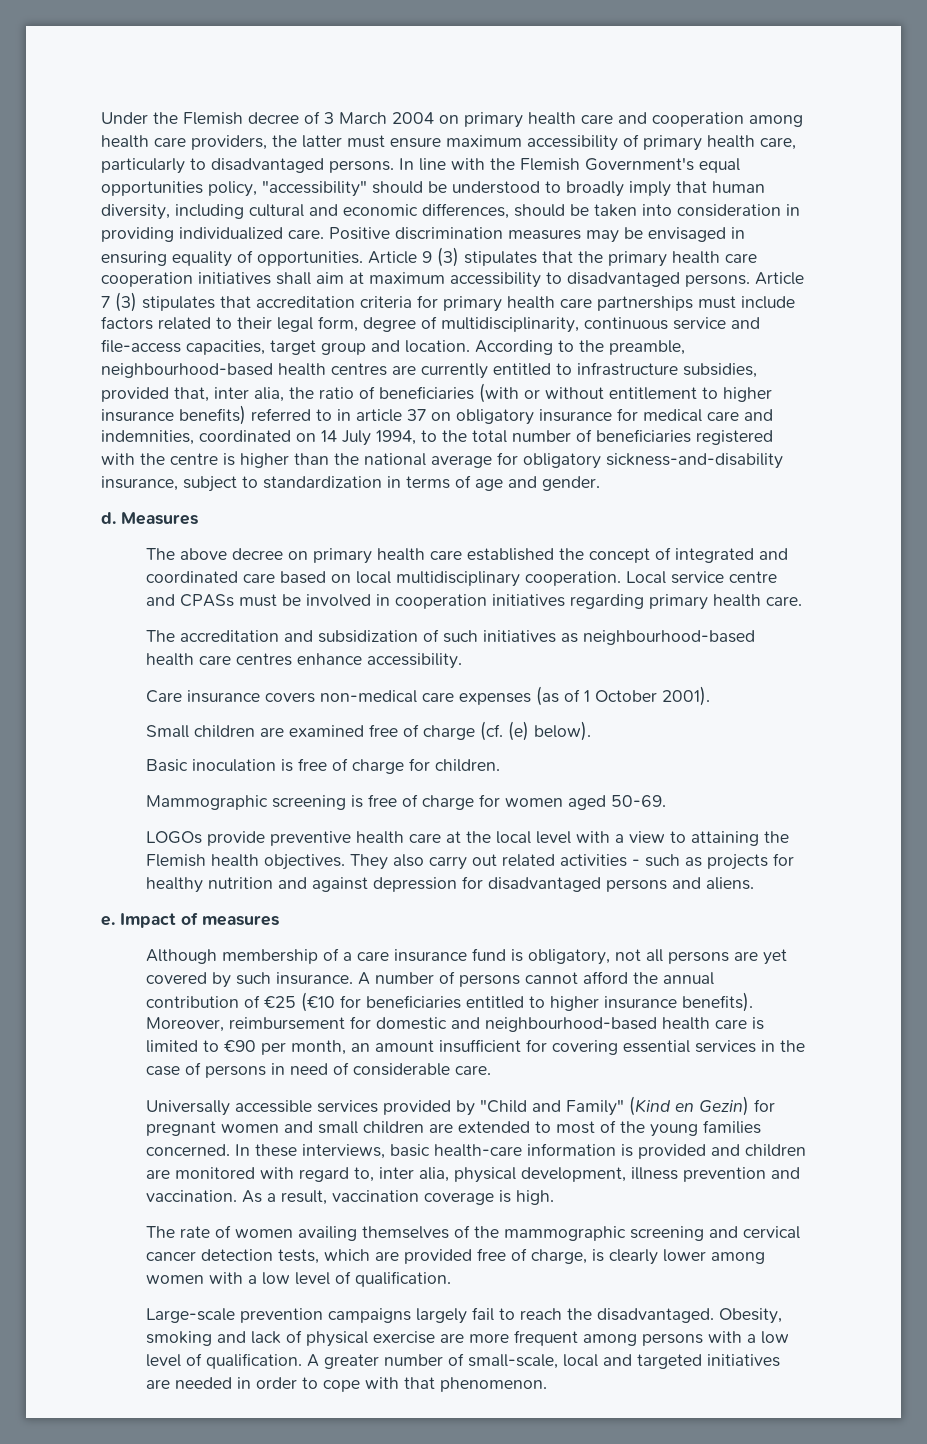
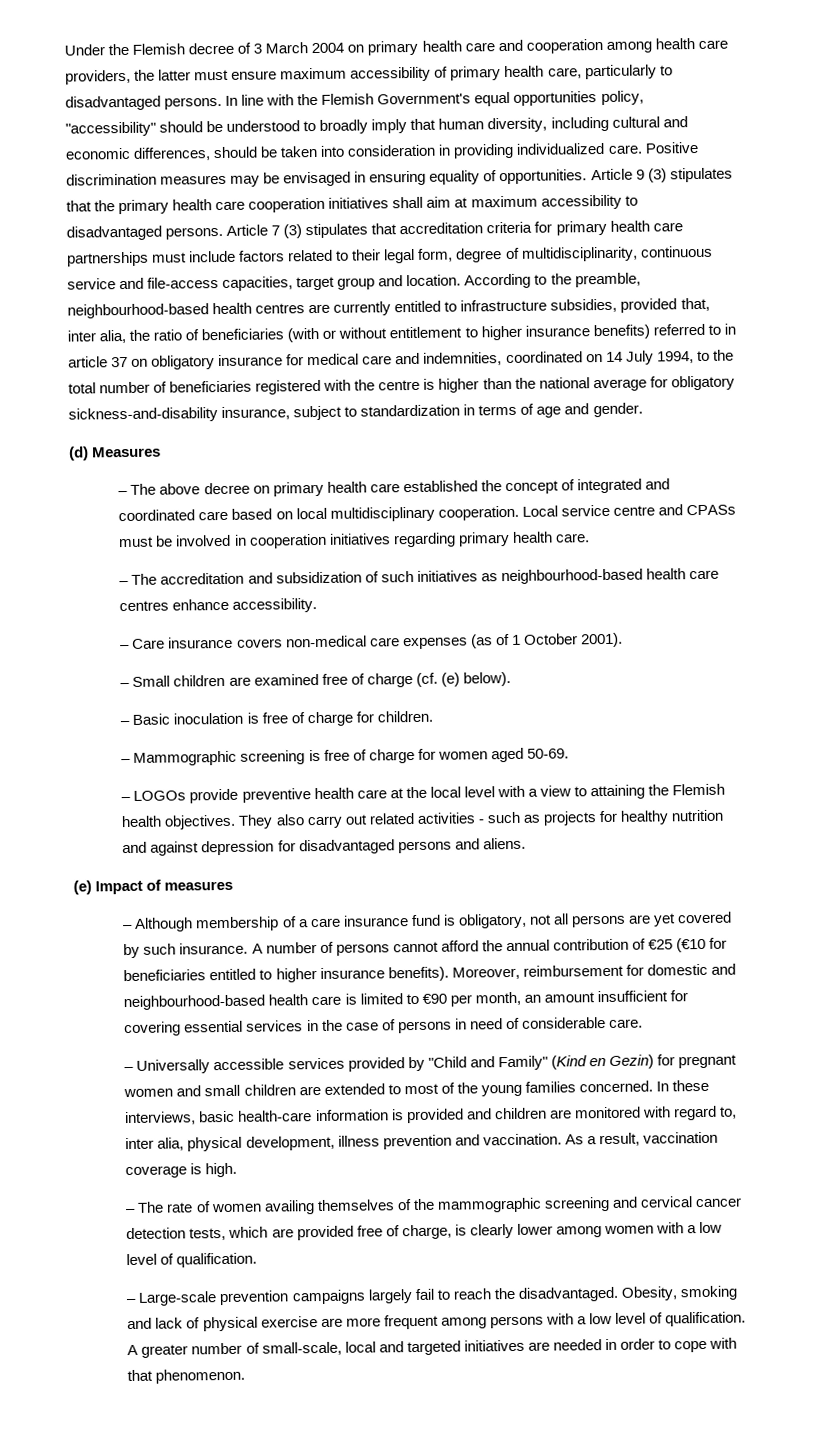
[101,512,116,524] d. -> [69,446,89,461] (d)
(198, 518) none -> [118,490,129,496] –
(802, 601) none -> [119,580,130,586] –
(462, 661) none -> [120,644,131,650] –
(710, 696) none -> [120,682,131,688] –
(591, 731) none -> [120,720,131,726] –
(500, 765) none -> [121,758,132,764] –
(666, 801) none -> [121,796,132,802] –
[101,916,115,926] e. -> [73,880,92,895] (e)
(279, 920) none -> [123,924,134,930] –
(491, 1070) none -> [124,1066,135,1072] –
(554, 1197) none -> [126,1208,137,1214] –
(451, 1279) none -> [126,1298,138,1304] –

